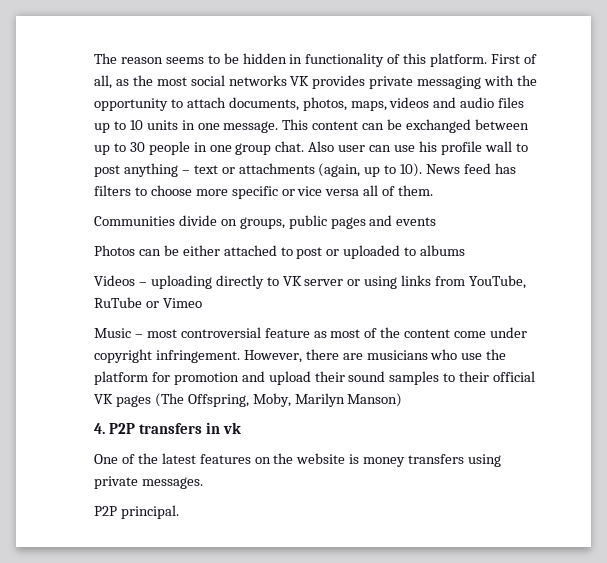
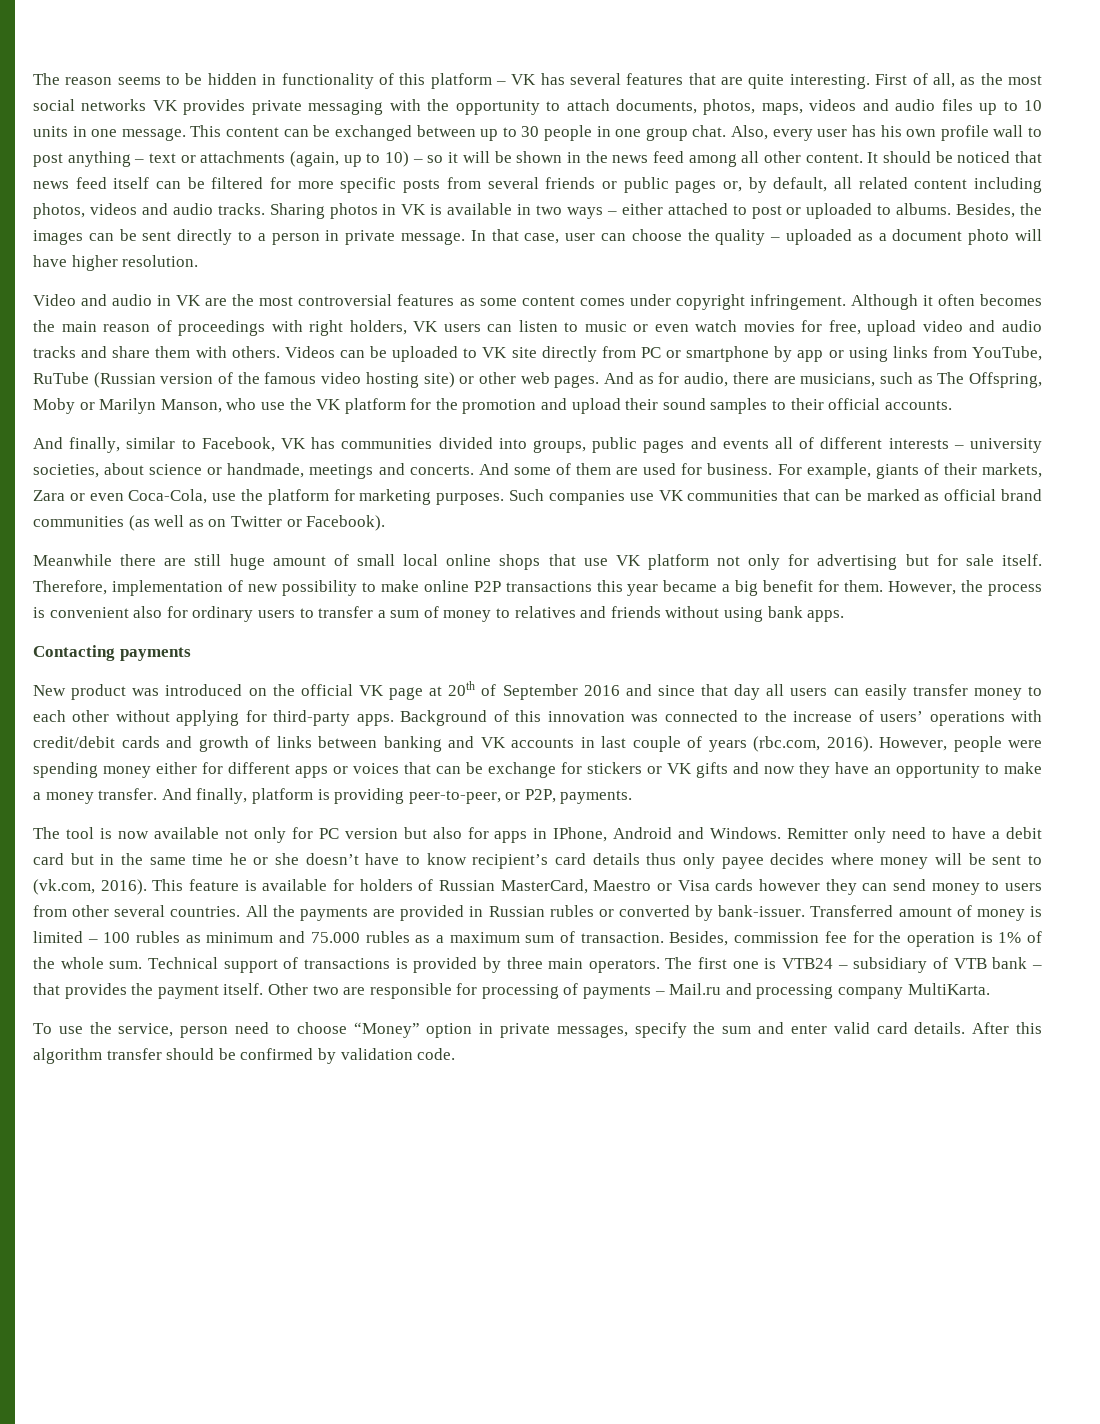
[430,53,488,67] platform. -> [430,73,870,89] platform – VK has several features that are quite interesting.
[308,141,437,152] Also user can use his -> [731,125,937,141] Also, every user has his own
[400,163,516,177] [94,185,434,199] [94,215,437,229] [94,245,179,256] 10). News feed has filters to choose more specific or vice versa all of them. // Communities divide on groups, public pages and events // Photos can be -> [385,151,1043,167] [33,177,1042,193] [33,203,617,219] 10) – so it will be shown in the news feed among all other content. It should be noticed that news feed itself can be filtered for more specific posts from several friends or public pages or, by default, all related content including photos, videos and audio tracks. Sharing photos in VK is available in two ways –
[420,245,466,256] [94,275,344,289] albums // Videos – uploading directly to VK server -> [896,203,1042,218] [33,229,1042,245] [33,255,199,271] [33,294,1042,310] [33,320,1042,336] [33,346,824,362] albums. Besides, the images can be sent directly to a person in private message. In that case, user can choose the quality – uploaded as a document photo will have higher resolution. // Video and audio in VK are the most controversial features as some content comes under copyright infringement. Although it often becomes the main reason of proceedings with right holders, VK users can listen to music or even watch movies for free, upload video and audio tracks and share them with others. Videos can be uploaded to VK site directly from PC or smartphone by app
[145,298,202,308] [94,327,528,338] [94,349,428,363] or Vimeo // Music – most controversial feature as most of the content come under copyright infringement. However, there are musicians -> [93,372,1042,388] [33,398,222,414] (Russian version of the famous video hosting site) or other web pages. And as for audio, there are musicians, such as The Offspring, Moby or Marilyn Manson,
[94,371,170,385] platform for -> [316,398,458,414] VK platform for the
[94,393,403,407] [94,422,241,434] [94,453,502,467] [94,476,203,489] [94,505,179,519] VK pages (The Offspring, Moby, Marilyn Manson) // 4. P2P transfers in vk // One of the latest features on the website is money transfers using private messages. // P2P principal. -> [884,400,952,410] [33,437,1043,453] [33,463,1042,479] [33,489,1043,505] [33,515,386,531] [33,554,1042,570] [33,580,1043,596] [33,606,845,622] [33,645,191,661] [33,681,1042,700] [33,710,1043,726] [33,736,1042,752] [33,762,1042,778] [33,788,633,804] [33,827,1043,843] [33,853,1042,869] [33,879,1042,895] [33,905,1042,921] [33,931,1042,947] [33,957,1043,973] [33,983,990,999] [33,1022,1043,1038] [33,1048,456,1064] accounts. // And finally, similar to Facebook, VK has communities divided into groups, public pages and events all of different interests – university societies, about science or handmade, meetings and concerts. And some of them are used for business. For example, giants of their markets, Zara or even Coca-Cola, use the platform for marketing purposes. Such companies use VK communities that can be marked as official brand communities (as well as on Twitter or Facebook). // Meanwhile there are still huge amount of small local online shops that use VK platform not only for advertising but for sale itself. Therefore, implementation of new possibility to make online P2P transactions this year became a big benefit for them. However, the process is convenient also for ordinary users to transfer a sum of money to relatives and friends without using bank apps. // Contacting payments // New product was introduced on the official VK page at 20th of September 2016 and since that day all users can easily transfer money to each other without applying for third-party apps. Background of this innovation was connected to the increase of users’ operations with credit/debit cards and growth of links between banking and VK accounts in last couple of years (rbc.com, 2016). However, people were spending money either for different apps or voices that can be exchange for stickers or VK gifts and now they have an opportunity to make a money transfer. And finally, platform is providing peer-to-peer, or P2P, payments. // The tool is now available not only for PC version but also for apps in IPhone, Android and Windows. Remitter only need to have a debit card but in the same time he or she doesn’t have to know recipient’s card details thus only payee decides where money will be sent to (vk.com, 2016). This feature is available for holders of Russian MasterCard, Maestro or Visa cards however they can send money to users from other several countries. All the payments are provided in Russian rubles or converted by bank-issuer. Transferred amount of money is limited – 100 rubles as minimum and 75.000 rubles as a maximum sum of transaction. Besides, commission fee for the operation is 1% of the whole sum. Technical support of transactions is provided by three main operators. The first one is VTB24 – subsidiary of VTB bank – that provides the payment itself. Other two are responsible for processing of payments – Mail.ru and processing company MultiKarta. // To use the service, person need to choose “Money” option in private messages, specify the sum and enter valid card details. After this algorithm transfer should be confirmed by validation code.

